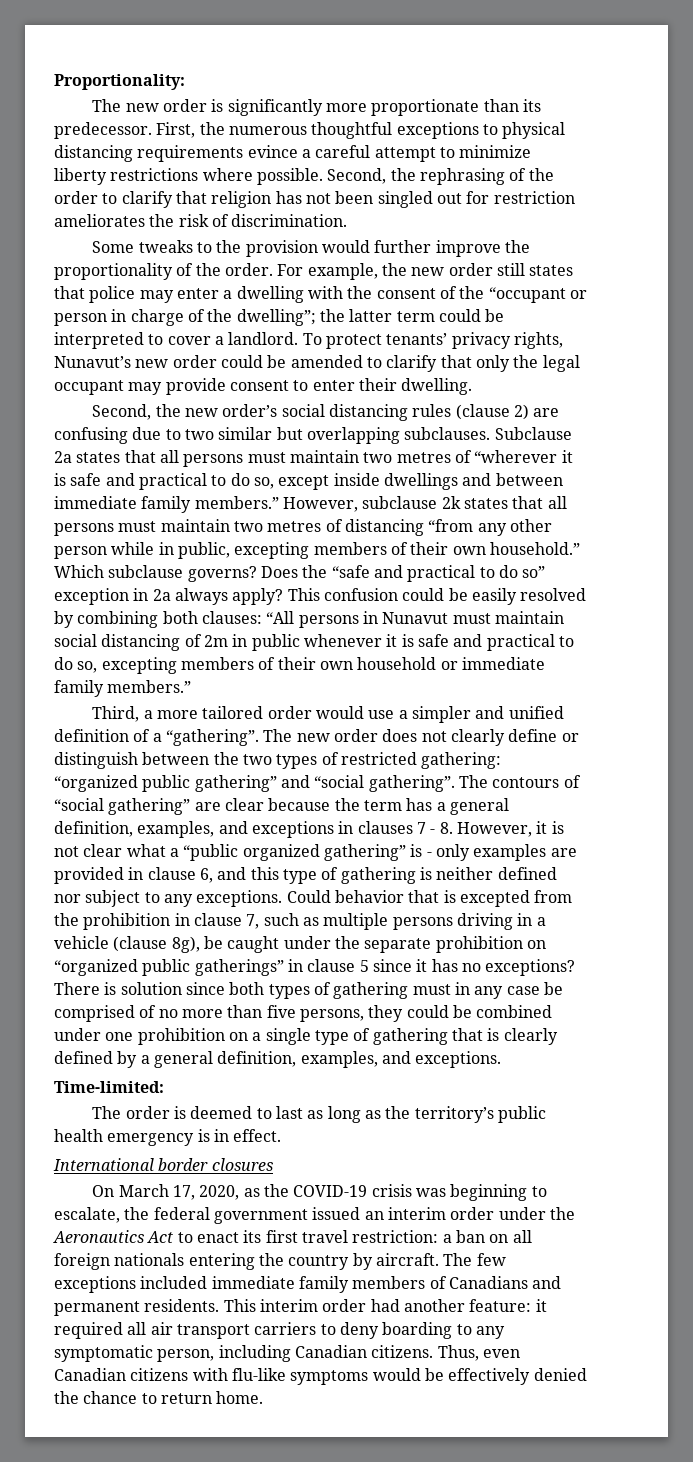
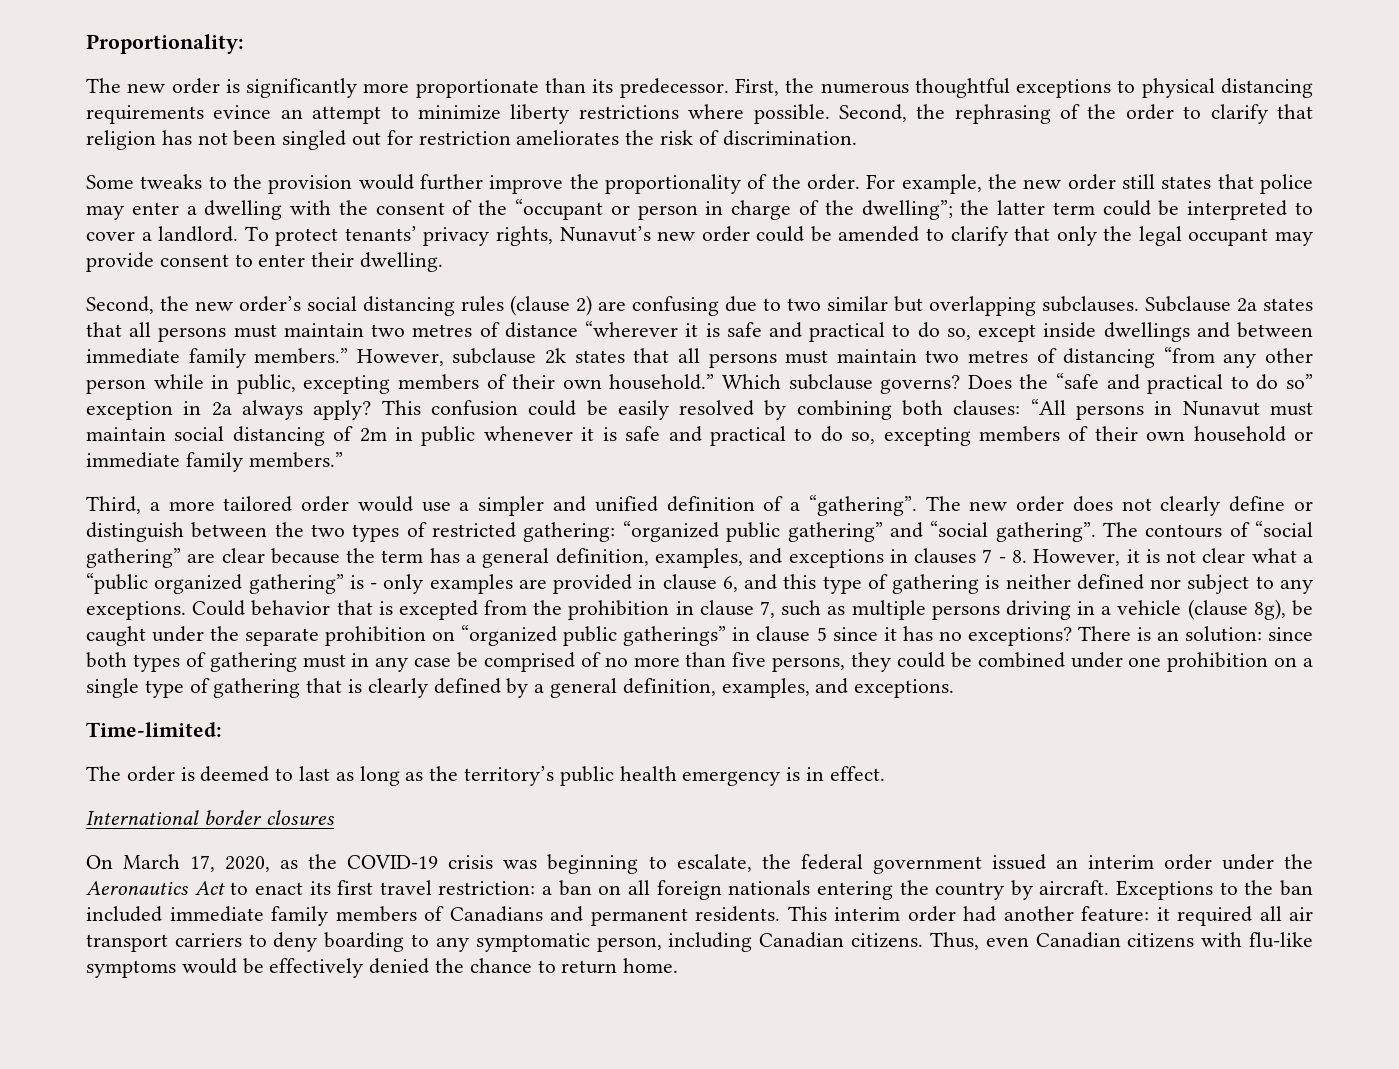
[301,145,371,158] a careful -> [280,109,303,119] an
(472, 456) none -> [504,322,578,338] distance
[120,982,182,995] solution -> [1156,626,1262,642] an solution:
[443,1253,506,1266] [54,1276,136,1293] The few exceptions -> [1116,880,1314,900] Exceptions to the ban

